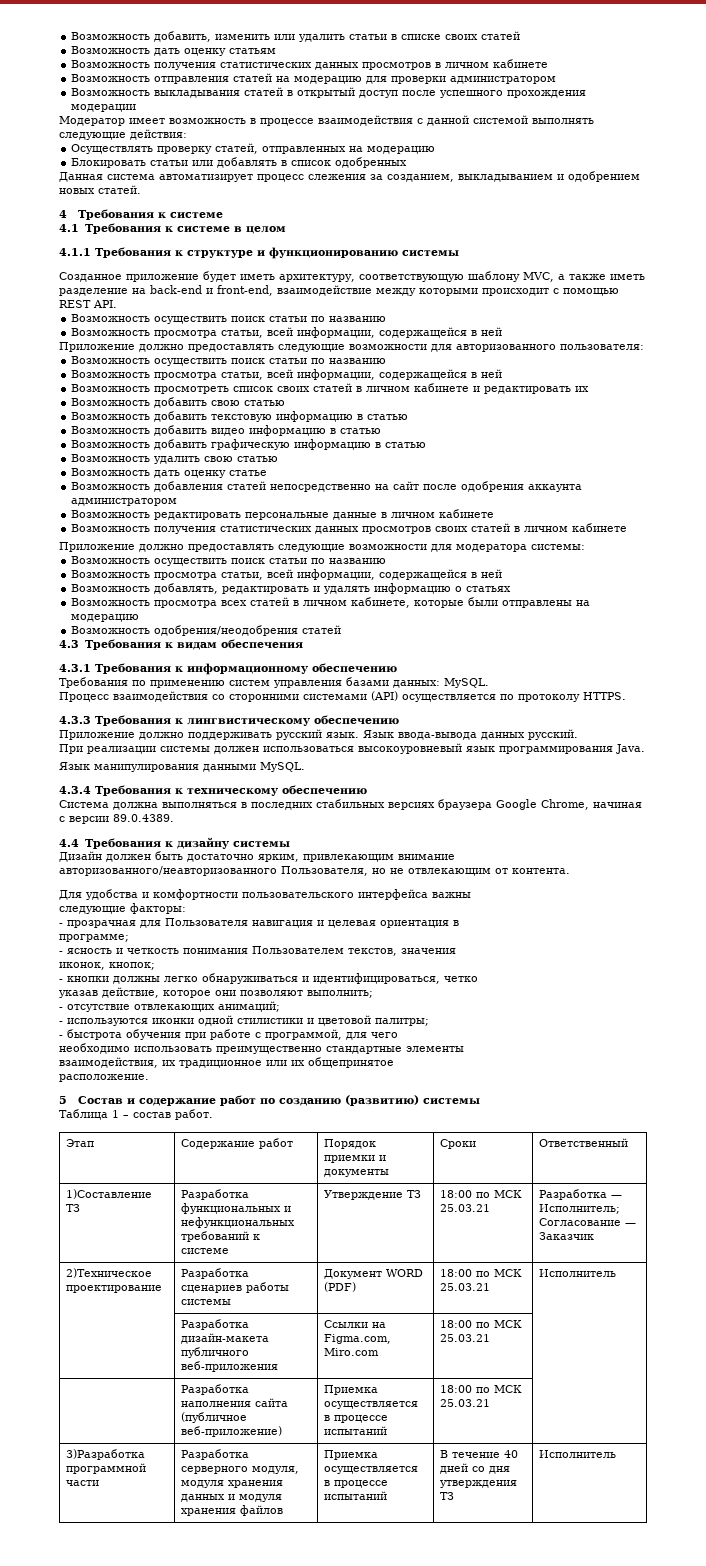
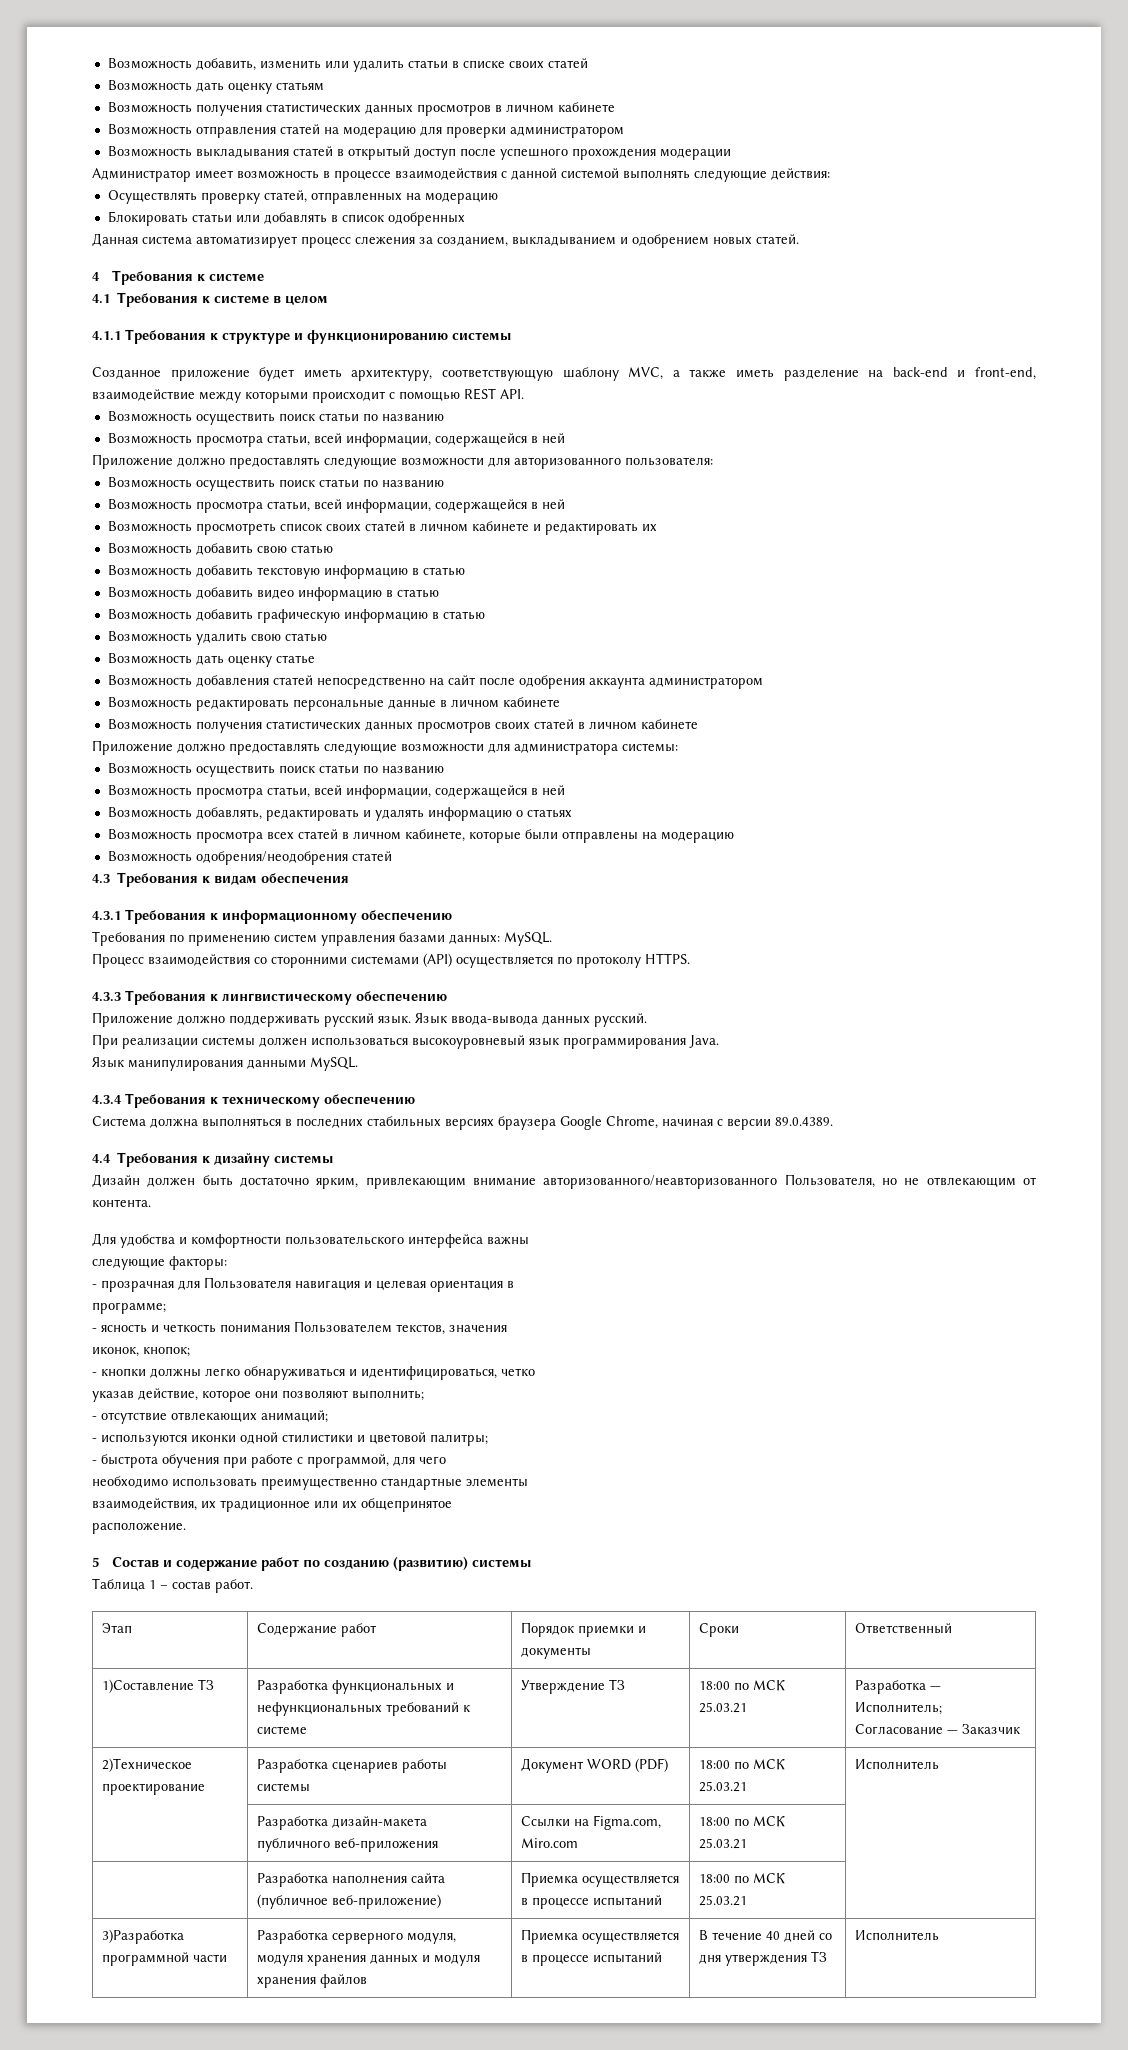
[59,116,125,126] Модератор -> [92,168,191,182] Администратор
[456,544,527,552] модератора -> [514,743,618,755] администратора

